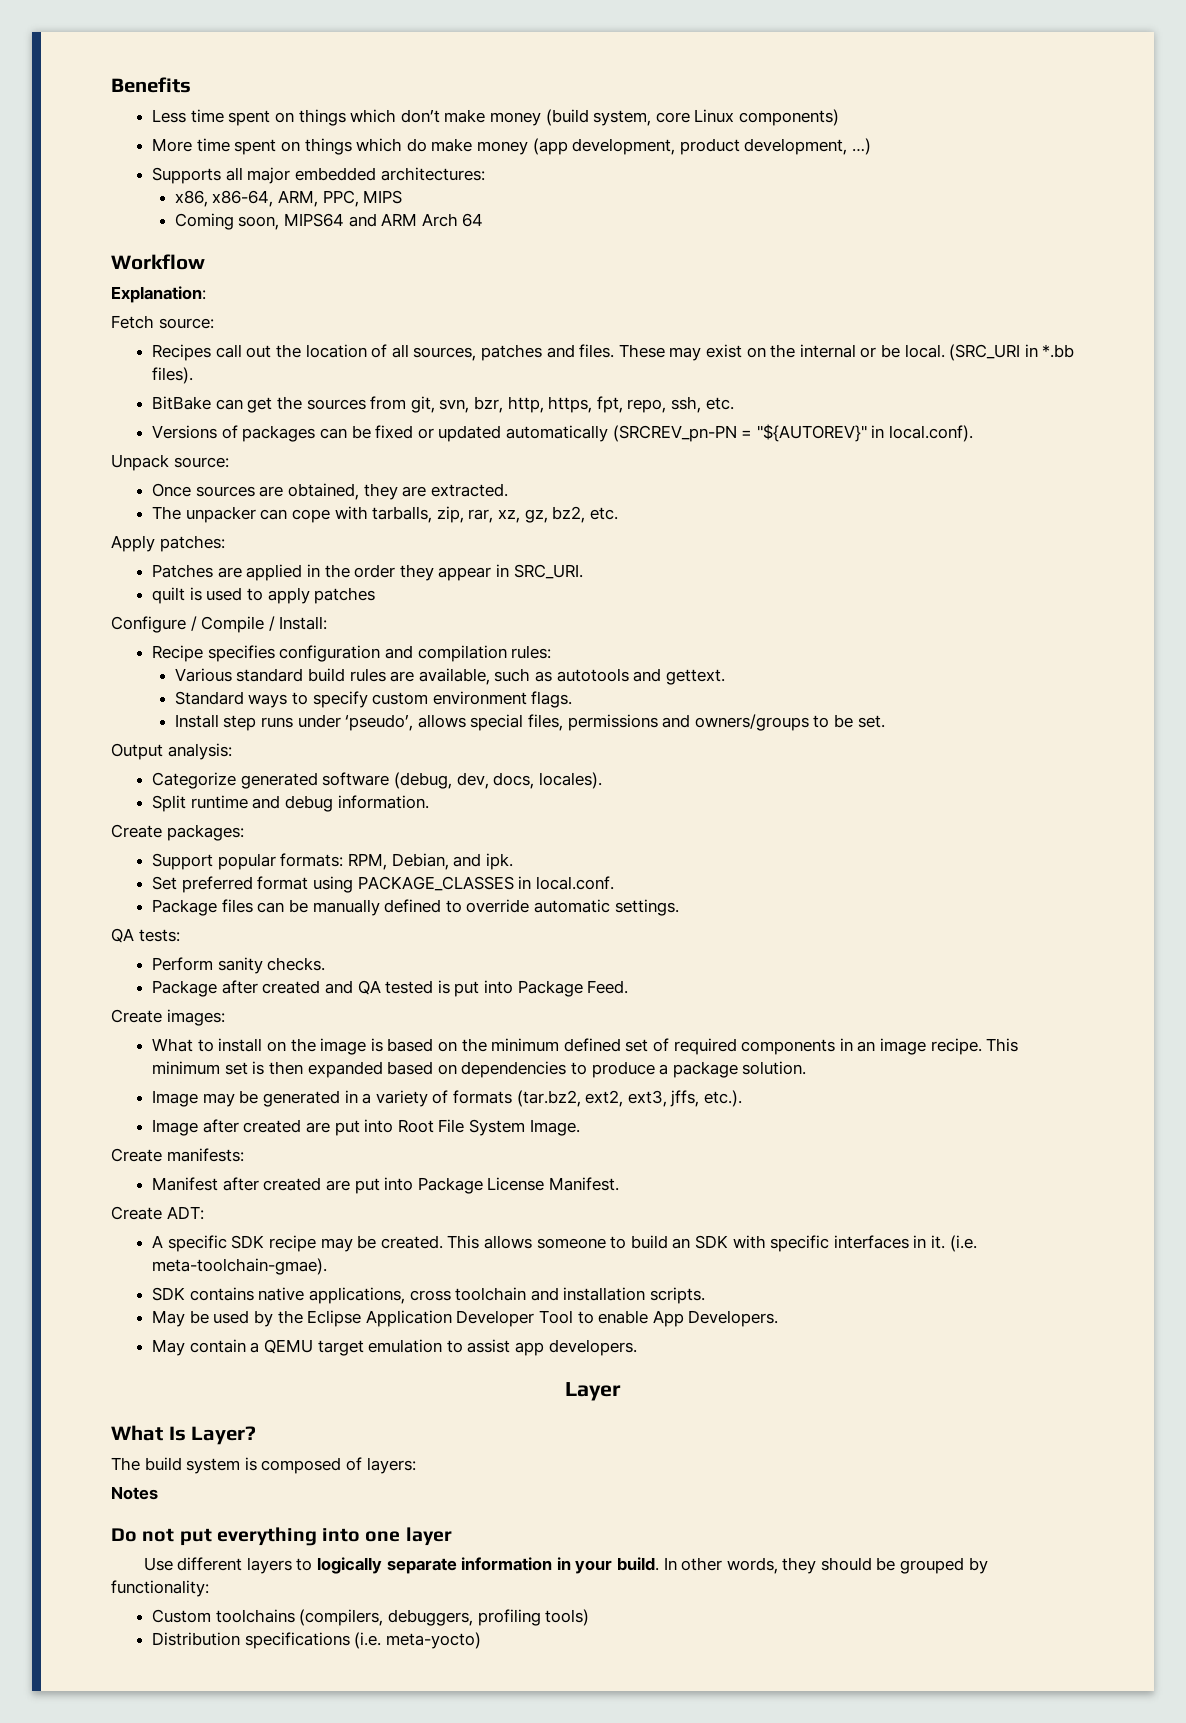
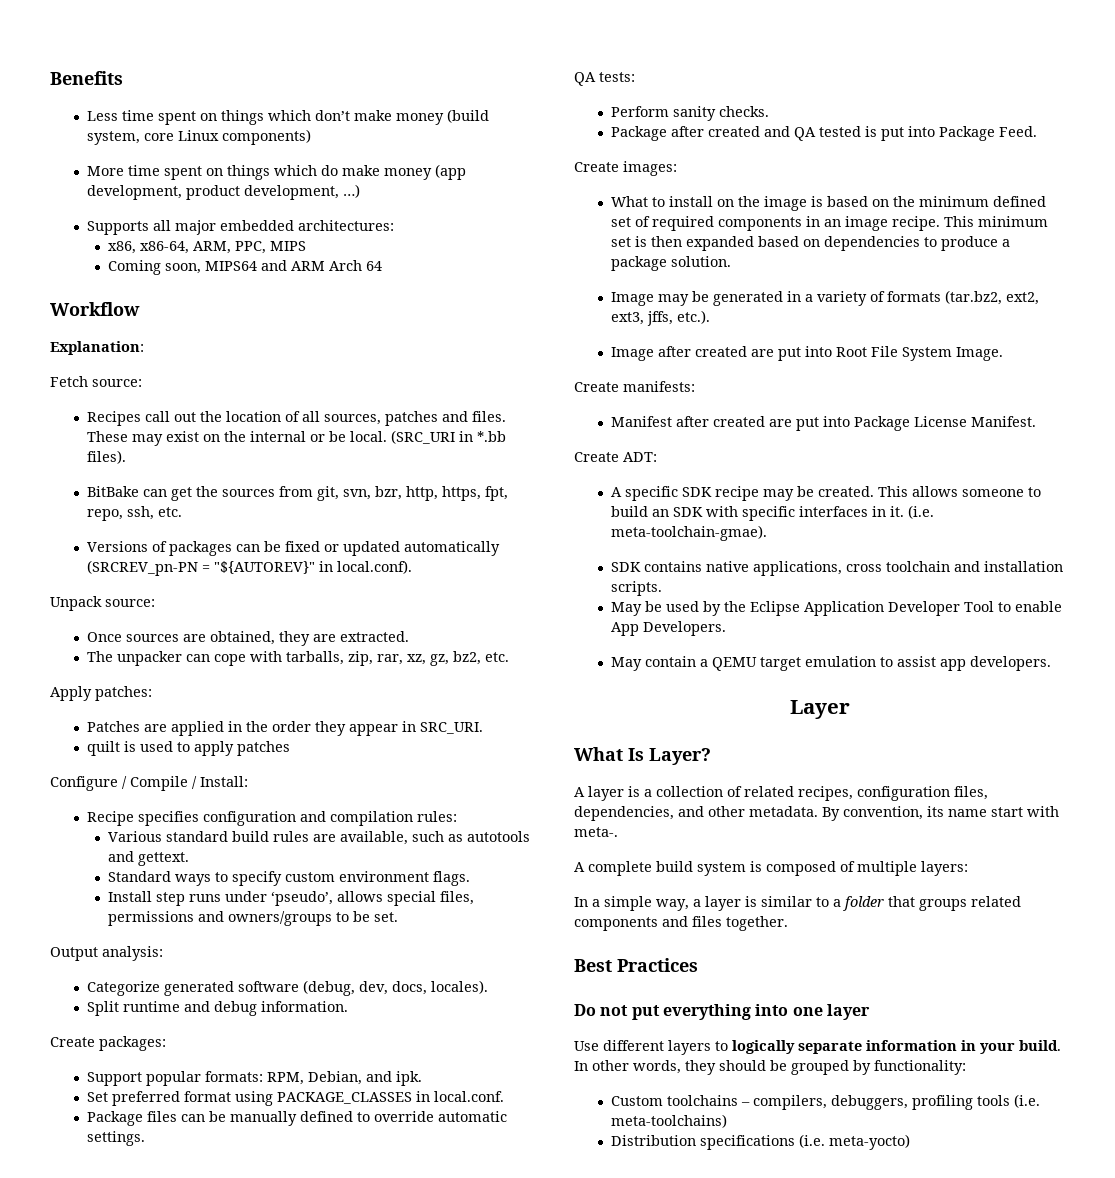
[111,1457,140,1471] The -> [574,786,988,801] [574,806,1059,821] [574,827,618,837] [574,861,652,876] A layer is a collection of related recipes, configuration files, dependencies, and other metadata. By convention, its name start with meta-. // A complete
(362, 1464) none -> [857,861,917,876] multiple
[111,1486,158,1500] Notes -> [574,896,1021,911] [574,916,788,931] [574,958,698,972] In a simple way, a layer is similar to a folder that groups related components and files together. // Best Practices
[299,1609,590,1626] (compilers, debuggers, profiling tools) -> [740,1094,1040,1110] [610,1114,727,1128] – compilers, debuggers, profiling tools (i.e. meta-toolchains)

